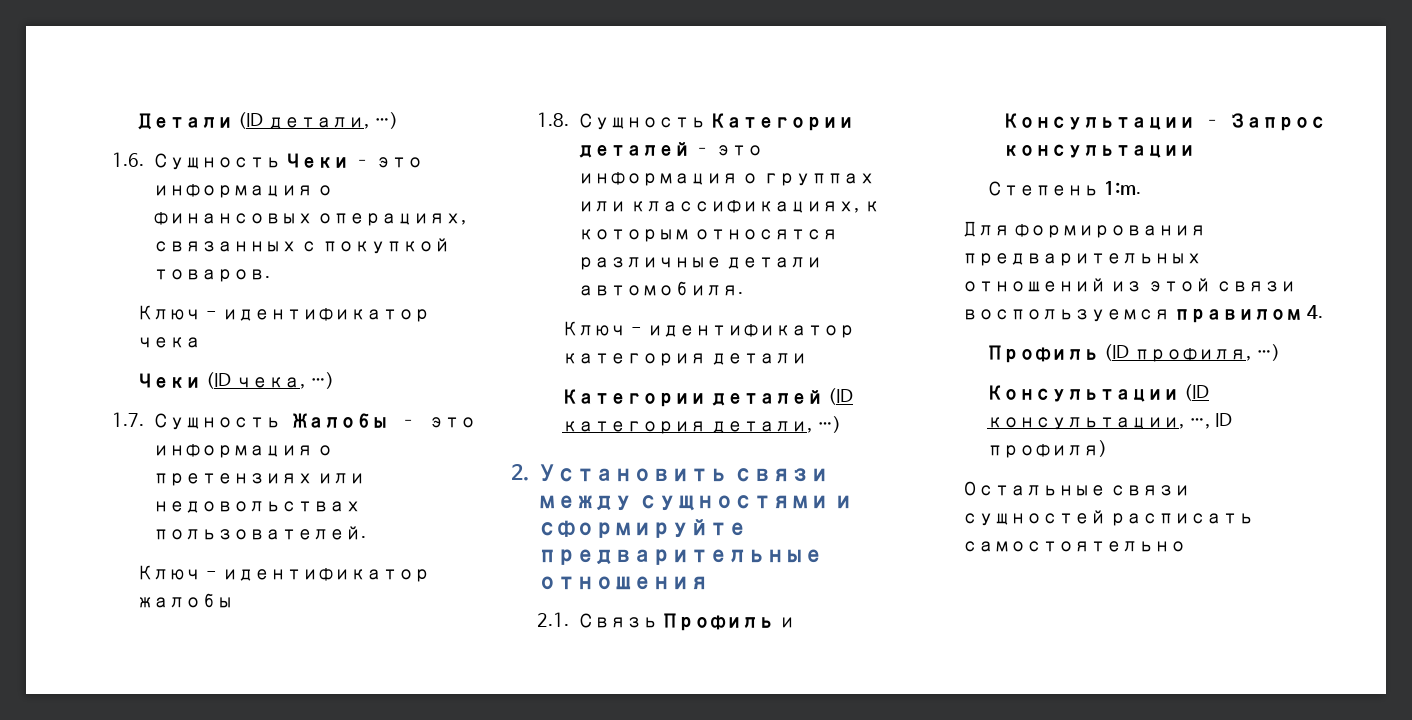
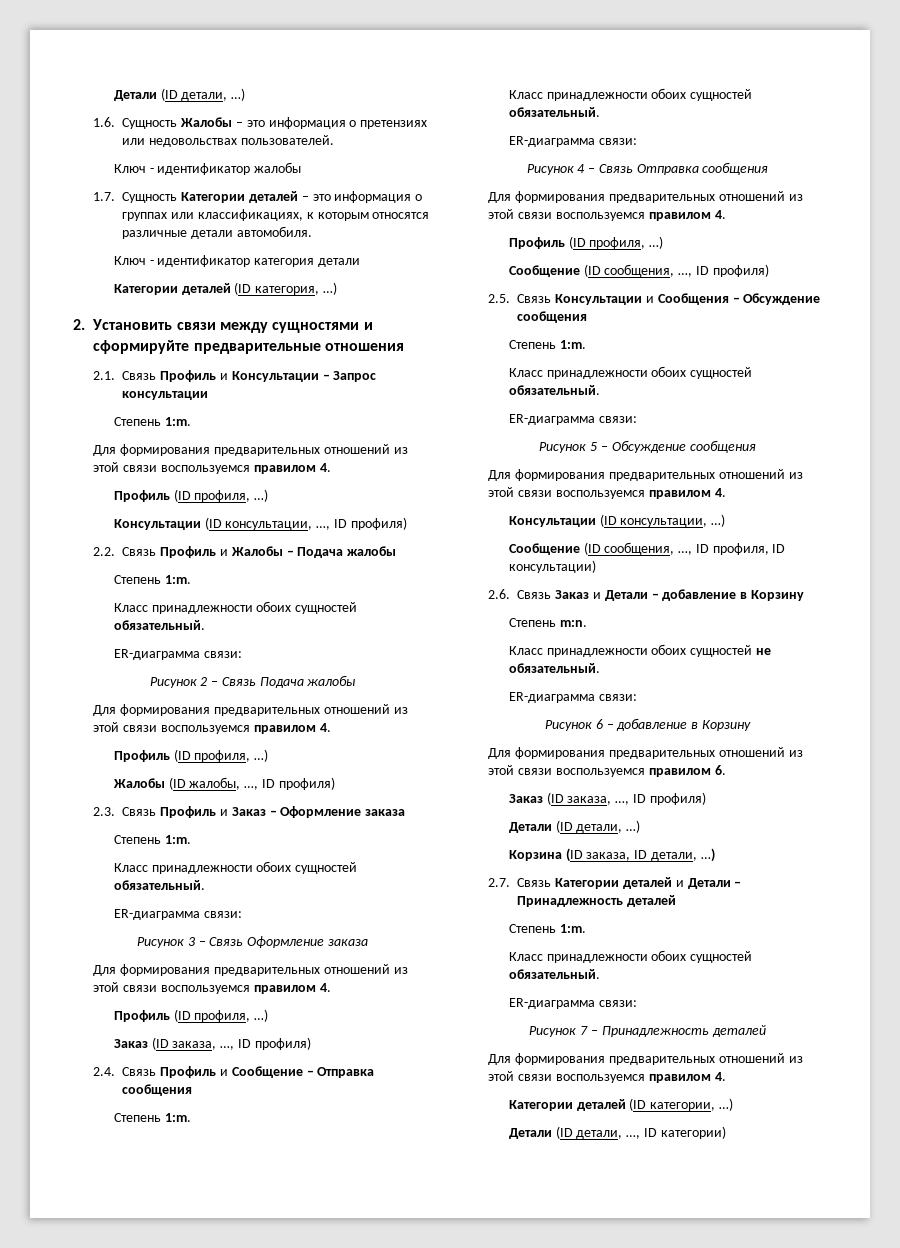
[285,153,424,168] [152,184,334,198] [152,212,467,226] [152,238,451,254] [152,269,270,282] [137,305,430,322] [137,337,202,348] [137,372,334,389] [111,412,281,430] Чеки – это информация о финансовых операциях, связанных с покупкой товаров. // Ключ - идентификатор чека // Чеки (ID чека, …) // 1.7. Сущность -> (178, 123) none
[536,112,569,127] 1.8. -> [93,192,116,201] 1.7.
[562,421,813,434] категория детали, -> [255,286,320,295] категория,
[961,481,1191,496] [961,510,1255,526] [961,541,1186,552] Остальные связи сущностей расписать самостоятельно -> [93,546,397,558] [113,575,191,584] [113,601,358,614] [113,620,205,630] [113,649,242,660] [149,675,356,688] [93,704,408,716] [93,722,331,734] [113,749,269,762] [112,777,335,790] [93,806,406,818] [113,835,191,844] [113,861,358,874] [113,880,205,890] [113,909,242,920] [137,936,368,948] [93,964,408,976] [93,982,331,994] [113,1009,269,1022] [113,1037,311,1050] [93,1066,375,1078] [122,1084,193,1096] [113,1113,191,1122] [508,88,753,101] [508,107,600,117] [508,136,637,147] [526,162,769,175] [488,191,803,203] [488,209,726,221] [508,236,664,249] [508,264,769,277] [488,293,821,305] [517,311,588,323] [508,340,586,349] [508,366,753,379] [508,385,600,395] [508,414,637,425] [539,440,756,453] [488,469,803,481] [488,487,726,499] [508,514,726,527] [508,542,786,555] [508,560,596,573] [488,589,804,601] [508,618,587,627] [508,644,771,657] [508,663,600,673] [508,692,637,703] [545,718,751,731] [488,747,803,759] [488,765,726,777] [508,792,706,805] [508,820,641,833] [508,848,715,862] [488,877,742,889] [517,895,677,907] [508,924,586,933] [508,950,753,963] [508,969,600,979] [508,998,637,1009] [529,1025,766,1037] [488,1053,803,1065] [488,1071,726,1083] [508,1098,733,1111] [508,1126,726,1139] 2.2. Связь Профиль и Жалобы – Подача жалобы // Степень 1:m. // Класс принадлежности обоих сущностей обязательный. // ER-диаграмма связи: // Рисунок 2 – Связь Подача жалобы // Для формирования предварительных отношений из этой связи воспользуемся правилом 4. // Профиль (ID профиля, …) // Жалобы (ID жалобы, …, ID профиля) // 2.3. Связь Профиль и Заказ – Оформление заказа // Степень 1:m. // Класс принадлежности обоих сущностей обязательный. // ER-диаграмма связи: // Рисунок 3 – Связь Оформление заказа // Для формирования предварительных отношений из этой связи воспользуемся правилом 4. // Профиль (ID профиля, …) // Заказ (ID заказа, …, ID профиля) // 2.4. Связь Профиль и Сообщение – Отправка сообщения // Степень 1:m. // Класс принадлежности обоих сущностей обязательный. // ER-диаграмма связи: // Рисунок 4 – Связь Отправка сообщения // Для формирования предварительных отношений из этой связи воспользуемся правилом 4. // Профиль (ID профиля, …) // Сообщение (ID сообщения, …, ID профиля) // 2.5. Связь Консультации и Сообщения – Обсуждение сообщения // Степень 1:m. // Класс принадлежности обоих сущностей обязательный. // ER-диаграмма связи: // Рисунок 5 – Обсуждение сообщения // Для формирования предварительных отношений из этой связи воспользуемся правилом 4. // Консультации (ID консультации, …) // Сообщение (ID сообщения, …, ID профиля, ID консультации) // 2.6. Связь Заказ и Детали – добавление в Корзину // Степень m:n. // Класс принадлежности обоих сущностей не обязательный. // ER-диаграмма связи: // Рисунок 6 – добавление в Корзину // Для формирования предварительных отношений из этой связи воспользуемся правилом 6. // Заказ (ID заказа, …, ID профиля) // Детали (ID детали, …) // Корзина (ID заказа, ID детали, …) // 2.7. Связь Категории деталей и Детали – Принадлежность деталей // Степень 1:m. // Класс принадлежности обоих сущностей обязательный. // ER-диаграмма связи: // Рисунок 7 – Принадлежность деталей // Для формирования предварительных отношений из этой связи воспользуемся правилом 4. // Категории деталей (ID категории, …) // Детали (ID детали, …, ID категории)

